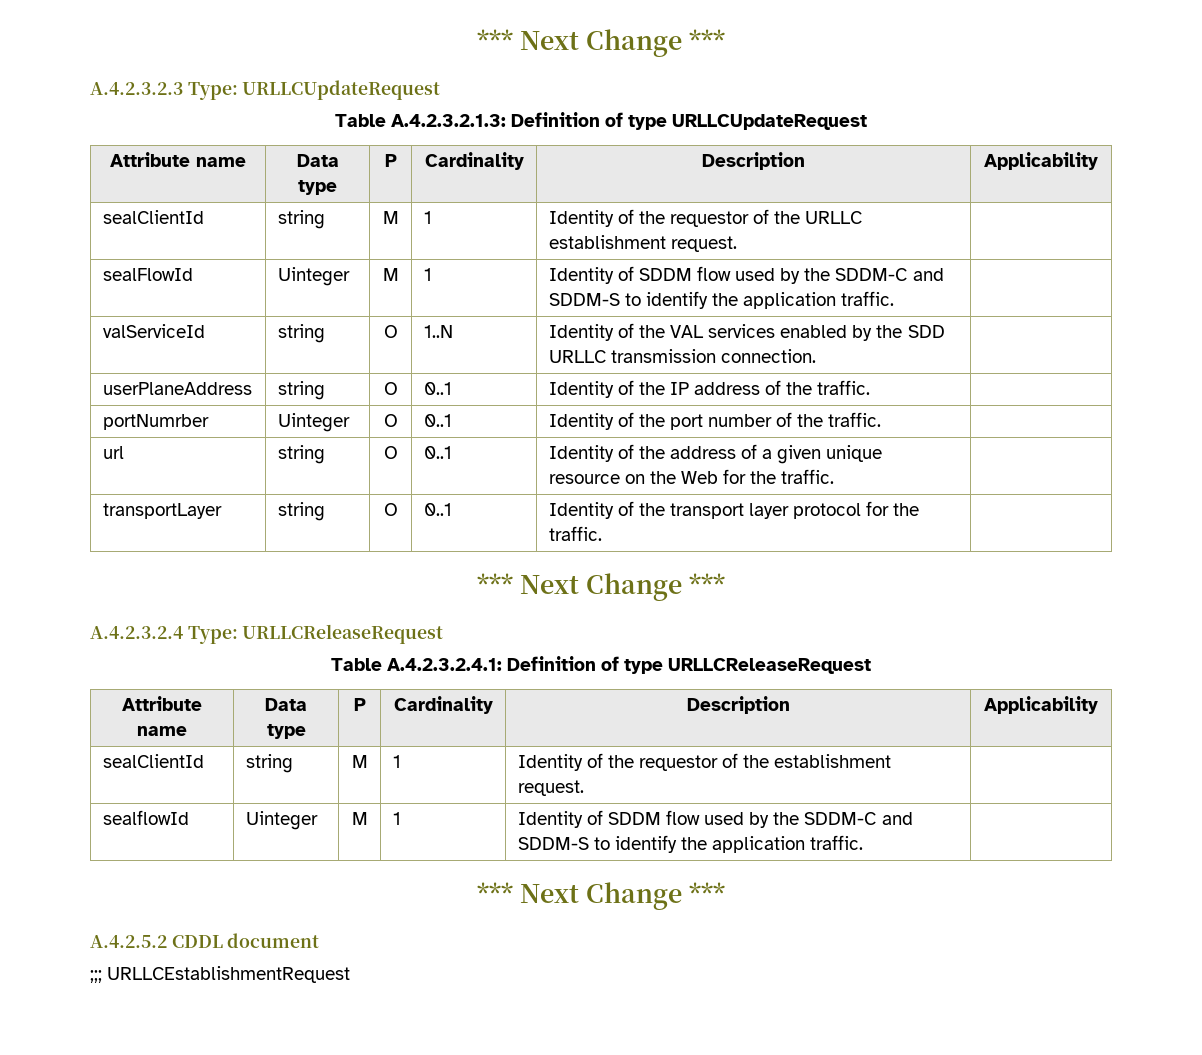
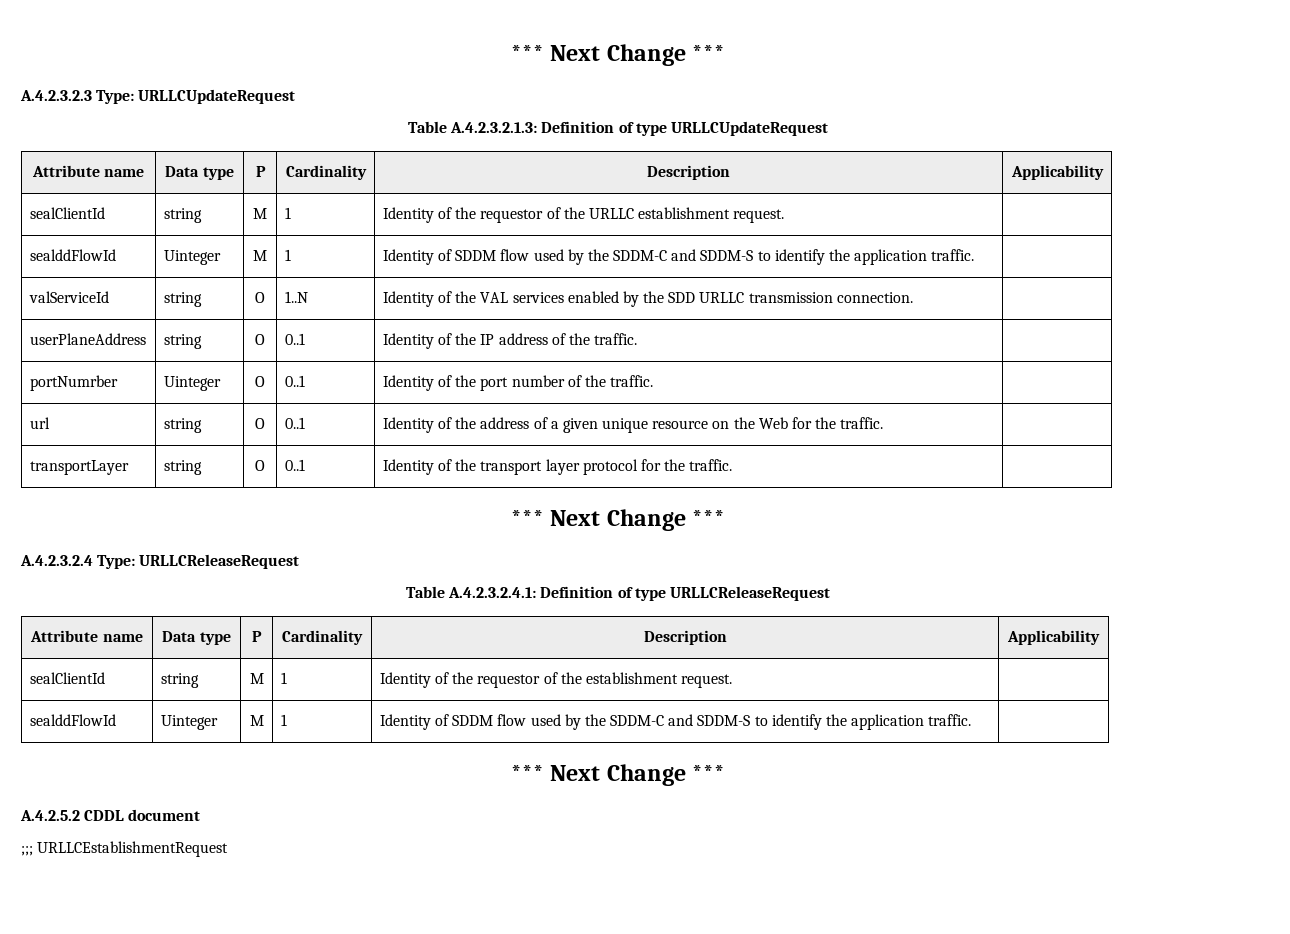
[102,268,193,281] sealFlowId -> [29,249,116,261] sealddFlowId
[102,810,189,825] sealflowId -> [29,714,116,726] sealddFlowId

